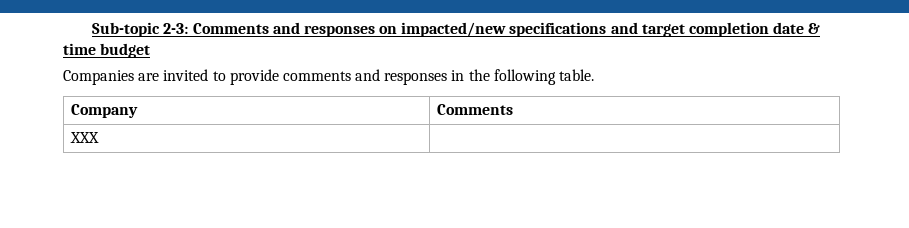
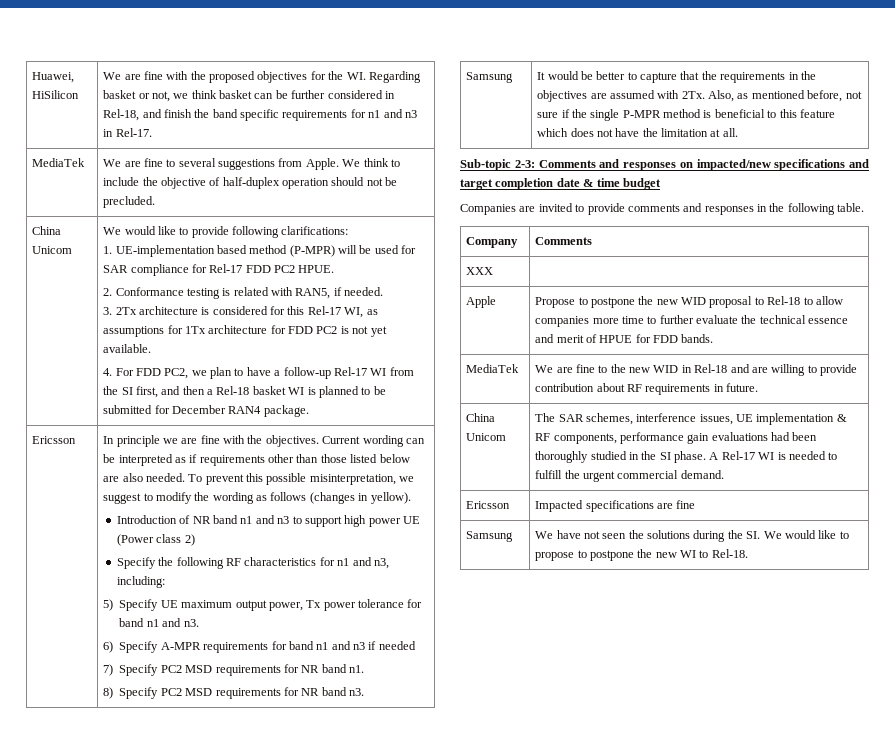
(92, 29) none -> [32,72,75,83] [32,90,80,99] [103,71,421,83] [103,90,395,102] [103,109,417,121] [103,128,152,137] [32,158,86,167] [103,158,400,170] [103,177,398,189] [103,196,156,208] [32,226,62,235] [32,246,73,254] [103,226,349,238] [103,245,417,257] [103,264,335,276] [103,287,384,299] [103,306,378,318] [103,325,387,337] [103,344,152,353] [103,367,414,379] [103,386,386,398] [103,405,309,417] [32,436,77,444] [103,435,425,447] [103,454,410,466] [103,473,415,485] [103,492,411,504] [116,515,421,527] [116,534,195,546] [116,557,389,569] [116,576,165,588] [103,599,423,611] [119,618,199,627] [103,641,416,653] [103,664,365,676] [103,687,365,699] [466,72,514,83] [537,71,816,83] [537,90,862,102] [537,109,835,121] [537,128,738,137] Huawei, HiSilicon | We are fine with the proposed objectives for the WI. Regarding basket or not, we think basket can be further considered in Rel-18, and finish the band specific requirements for n1 and n3 in Rel-17. // MediaTek | We are fine to several suggestions from Apple. We think to include the objective of half-duplex operation should not be precluded. // China Unicom | We would like to provide following clarifications: // 1. UE-implementation based method (P-MPR) will be used for SAR compliance for Rel-17 FDD PC2 HPUE. // 2. Conformance testing is related with RAN5, if needed. // 3. 2Tx architecture is considered for this Rel-17 WI, as assumptions for 1Tx architecture for FDD PC2 is not yet available. // 4. For FDD PC2, we plan to have a follow-up Rel-17 WI from the SI first, and then a Rel-18 basket WI is planned to be submitted for December RAN4 package. // Ericsson | In principle we are fine with the objectives. Current wording can be interpreted as if requirements other than those listed below are also needed. To prevent this possible misinterpretation, we suggest to modify the wording as follows (changes in yellow). // Introduction of NR band n1 and n3 to support high power UE (Power class 2) // Specify the following RF characteristics for n1 and n3, including: // 5) Specify UE maximum output power, Tx power tolerance for band n1 and n3. // 6) Specify A-MPR requirements for band n1 and n3 if needed // 7) Specify PC2 MSD requirements for NR band n1. // 8) Specify PC2 MSD requirements for NR band n3. // Samsung | It would be better to capture that the requirements in the objectives are assumed with 2Tx. Also, as mentioned before, not sure if the single P-MPR method is beneficial to this feature which does not have the limitation at all. //
(99, 137) none -> [466,296,497,308] [535,296,843,308] [535,315,849,327] [535,334,714,343] [466,364,520,373] [535,364,858,376] [535,383,759,395] [466,413,496,422] [466,433,507,441] [535,413,847,425] [535,432,818,444] [535,451,838,463] [535,470,724,482] [466,501,511,509] [535,500,696,512] [466,531,514,542] [535,530,849,542] [535,549,748,561] // Apple | Propose to postpone the new WID proposal to Rel-18 to allow companies more time to further evaluate the technical essence and merit of HPUE for FDD bands. // MediaTek | We are fine to the new WID in Rel-18 and are willing to provide contribution about RF requirements in future. // China Unicom | The SAR schemes, interference issues, UE implementation & RF components, performance gain evaluations had been thoroughly studied in the SI phase. A Rel-17 WI is needed to fulfill the urgent commercial demand. // Ericsson | Impacted specifications are fine // Samsung | We have not seen the solutions during the SI. We would like to propose to postpone the new WI to Rel-18.

